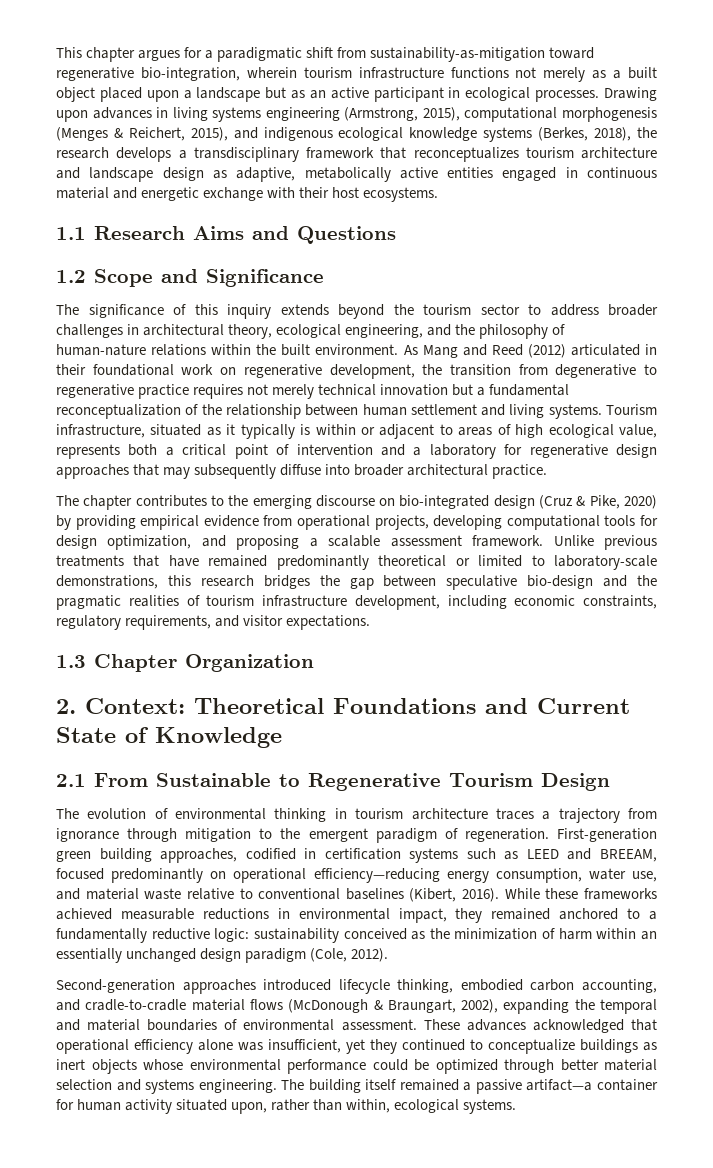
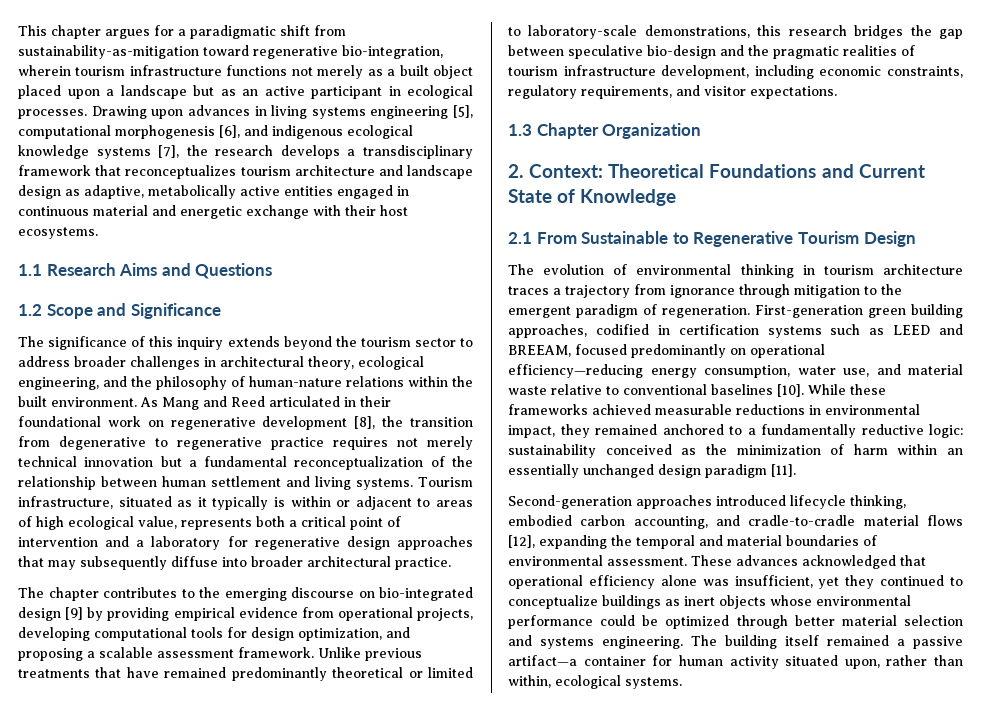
[344,107,657,122] [56,127,228,141] (Armstrong, 2015), computational morphogenesis (Menges & Reichert, 2015), -> [453,105,473,118] [18,125,240,139] [5], computational morphogenesis [6],
[538,127,632,141] (Berkes, 2018), -> [158,145,180,158] [7],
[527,344,566,358] (2012) -> (265, 401) none
[329,364,415,379] development, -> [262,416,376,430] development [8],
[539,495,657,509] (Cruz & Pike, 2020) -> [65,607,84,620] [9]
[409,888,500,902] (Kibert, 2016). -> [777,384,804,397] [10].
[310,948,389,962] (Cole, 2012). -> [771,464,796,477] [11].
[288,999,499,1013] (McDonough & Braungart, 2002), -> [508,535,535,548] [12],

